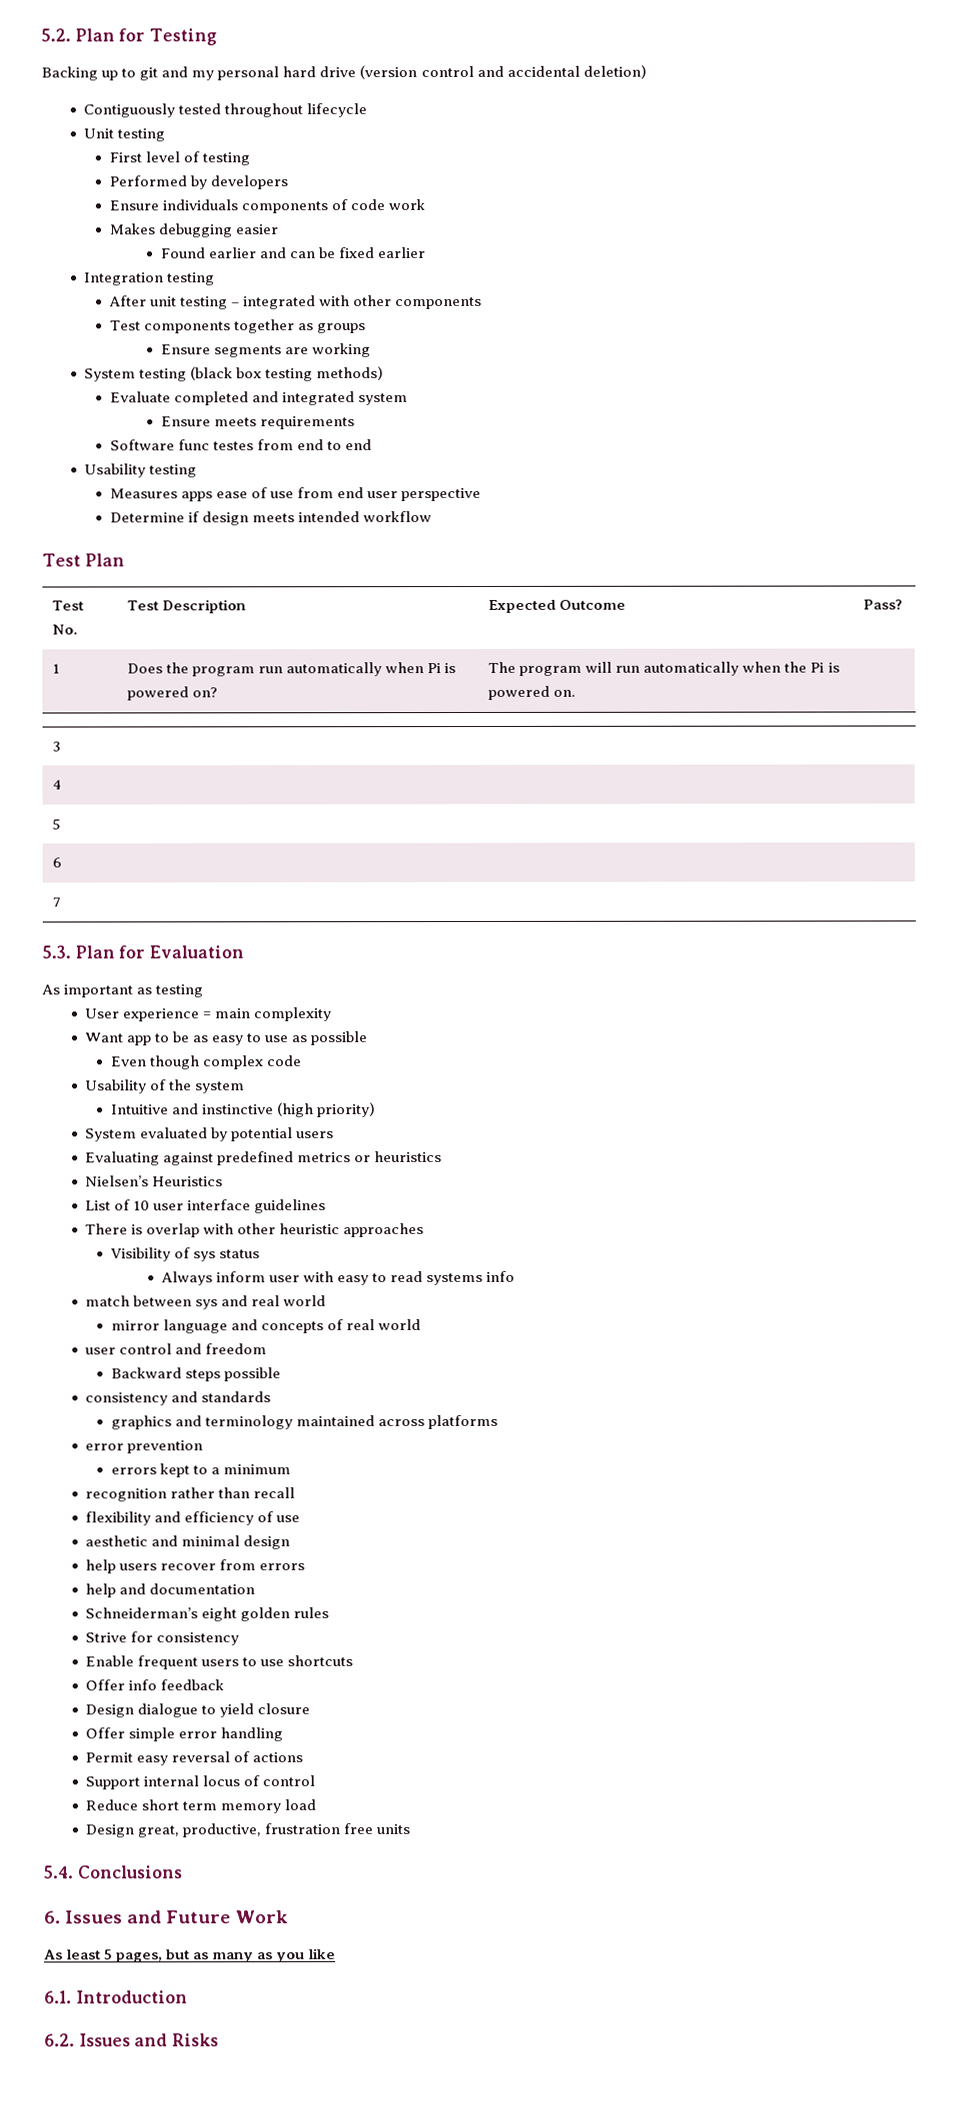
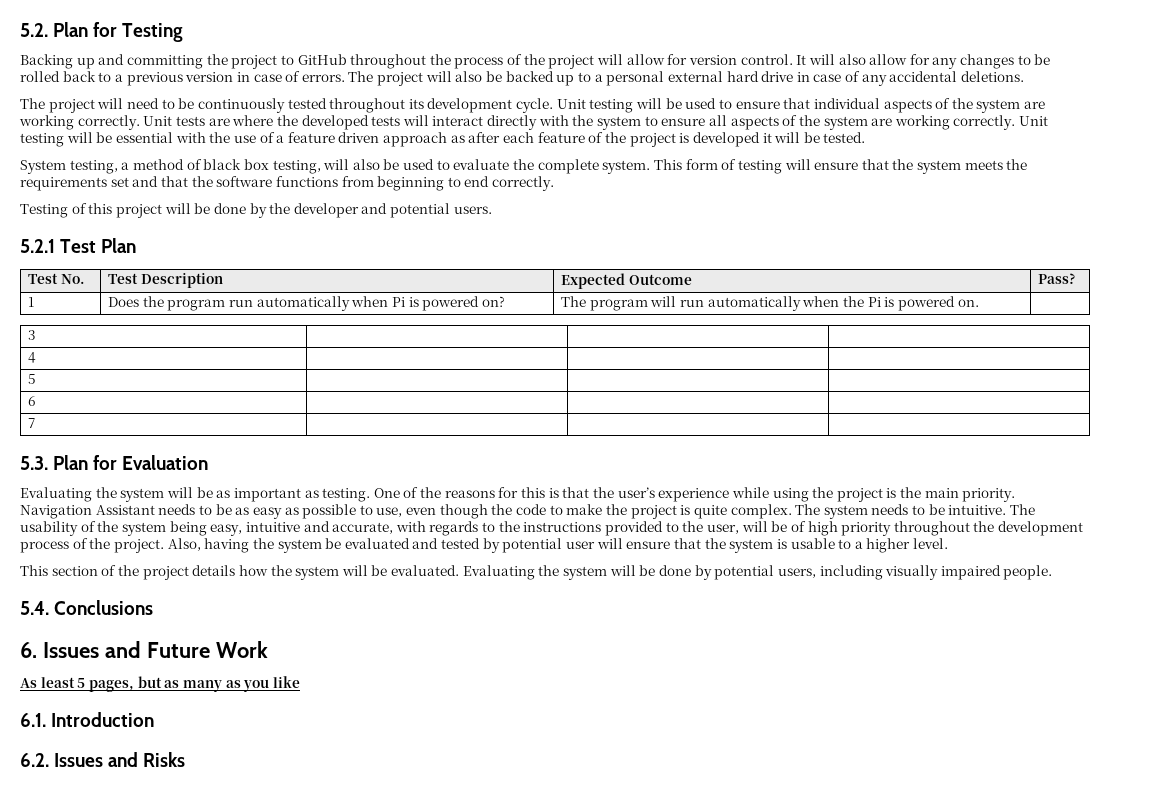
[121,64,647,81] [83,103,368,118] [83,128,166,142] [108,151,250,166] [108,175,288,190] [108,199,425,214] [108,223,278,238] [160,247,426,259] [84,272,216,286] [108,295,482,310] [109,319,366,334] [160,343,371,358] [84,366,385,382] [109,391,408,406] [160,416,355,430] [109,439,372,451] [84,463,198,478] [109,487,481,502] [109,511,432,526] to git and my personal hard drive (version control and accidental deletion) // Contiguously tested throughout lifecycle // Unit testing // First level of testing // Performed by developers // Ensure individuals components of code work // Makes debugging easier // Found earlier and can be fixed earlier // Integration testing // After unit testing – integrated with other components // Test components together as groups // Ensure segments are working // System testing (black box testing methods) // Evaluate completed and integrated system // Ensure meets requirements // Software func testes from end to end // Usability testing // Measures apps ease of use from end user perspective // Determine if design meets intended workflow // -> [98,54,1051,69] [20,71,1025,86] [20,98,1046,113] [19,115,1049,130] [20,132,866,147] [20,159,1028,174] [20,176,555,191] [20,203,492,218] [20,239,55,253] and committing the project to GitHub throughout the process of the project will allow for version control. It will also allow for any changes to be rolled back to a previous version in case of errors. The project will also be backed up to a personal external hard drive in case of any accidental deletions. // The project will need to be continuously tested throughout its development cycle. Unit testing will be used to ensure that individual aspects of the system are working correctly. Unit tests are where the developed tests will interact directly with the system to ensure all aspects of the system are working correctly. Unit testing will be essential with the use of a feature driven approach as after each feature of the project is developed it will be tested. // System testing, a method of black box testing, will also be used to evaluate the complete system. This form of testing will ensure that the system meets the requirements set and that the software functions from beginning to end correctly. // Testing of this project will be done by the developer and potential users. // 5.2.1
[41,984,204,998] [84,1007,332,1022] [84,1032,152,1046] As important as testing // User experience = main complexity // Want app -> [20,487,1016,502] [20,504,196,519] Evaluating the system will be as important as testing. One of the reasons for this is that the user’s experience while using the project is the main priority. Navigation Assistant needs
[246,1033,289,1043] to use -> (282, 513) none
[109,1055,302,1070] [85,1079,246,1094] [110,1102,376,1118] [85,1127,335,1142] [85,1151,443,1166] [85,1175,224,1187] [85,1199,327,1214] [85,1223,425,1238] [109,1247,260,1262] [160,1270,515,1286] [85,1295,327,1310] [110,1319,421,1334] [85,1343,268,1355] [110,1367,281,1382] [85,1391,272,1406] [110,1414,498,1430] [85,1440,204,1454] [110,1463,291,1478] [85,1487,296,1502] [85,1511,301,1526] [85,1535,291,1550] [85,1559,306,1574] [85,1583,256,1598] [85,1607,330,1622] [85,1631,240,1646] [85,1655,354,1670] [85,1679,225,1691] [85,1703,311,1718] [85,1727,284,1742] [85,1751,304,1766] [85,1775,316,1790] [85,1799,317,1814] [85,1823,411,1838] // Even though complex code // Usability of the system // Intuitive and instinctive (high priority) // System evaluated by potential users // Evaluating against predefined metrics or heuristics // Nielsen’s Heuristics // List of 10 user interface guidelines // There is overlap with other heuristic approaches // Visibility of sys status // Always inform user with easy to read systems info // match between sys and real world // mirror language and concepts of real world // user control and freedom // Backward steps possible // consistency and standards // graphics and terminology maintained across platforms // error prevention // errors kept to a minimum // recognition rather than recall // flexibility and efficiency of use // aesthetic and minimal design // help users recover from errors // help and documentation // Schneiderman’s eight golden rules // Strive for consistency // Enable frequent users to use shortcuts // Offer info feedback // Design dialogue to yield closure // Offer simple error handling // Permit easy reversal of actions // Support internal locus of control // Reduce short term memory load // Design great, productive, frustration free units -> [359,504,1036,519] [20,521,1084,536] [20,538,949,553] [20,565,1053,580] to use, even though the code to make the project is quite complex. The system needs to be intuitive. The usability of the system being easy, intuitive and accurate, with regards to the instructions provided to the user, will be of high priority throughout the development process of the project. Also, having the system be evaluated and tested by potential user will ensure that the system is usable to a higher level. // This section of the project details how the system will be evaluated. Evaluating the system will be done by potential users, including visually impaired people.

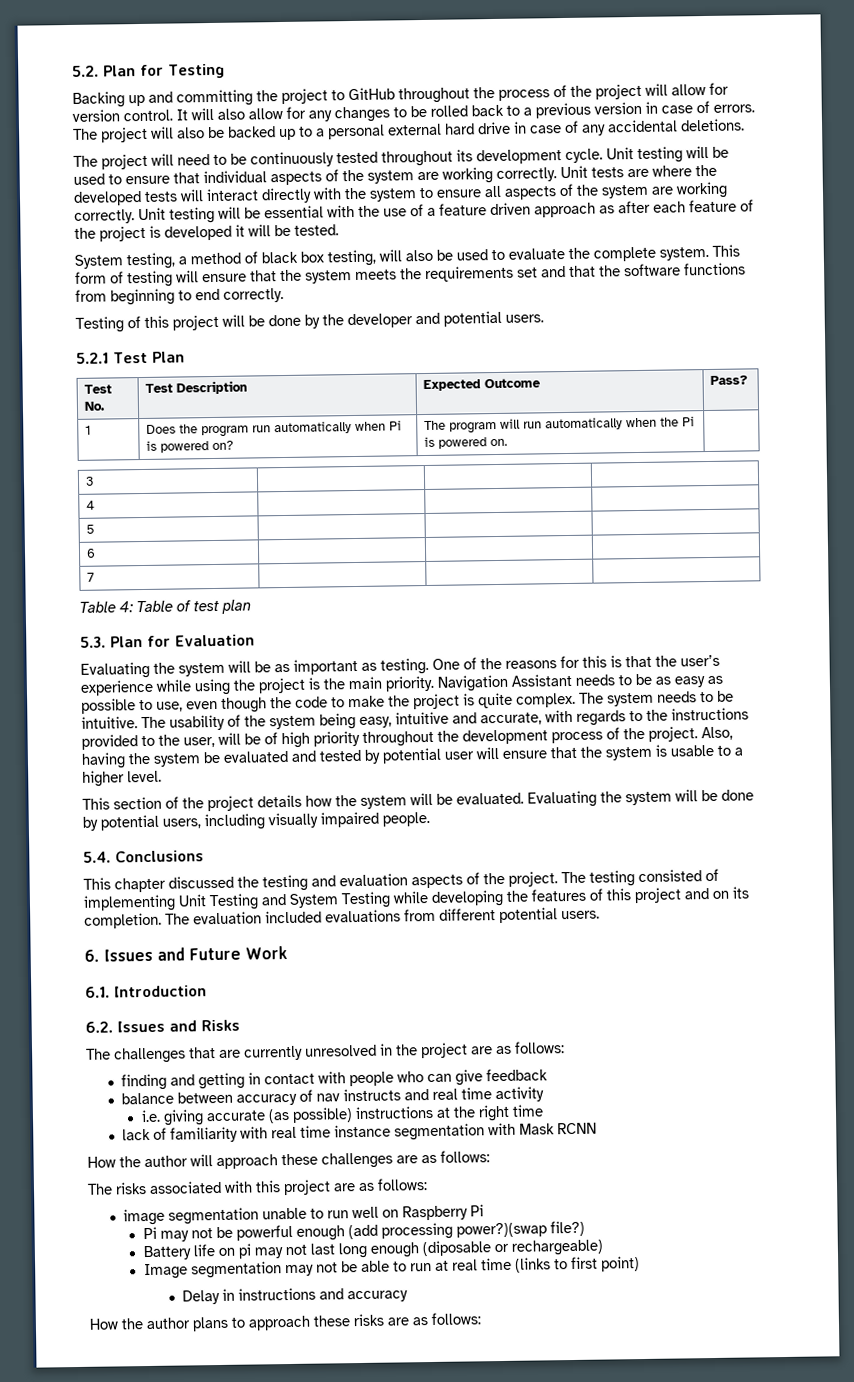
(36, 423) none -> [79,599,251,614] // Table 4: Table of test plan
(154, 607) none -> [83,868,719,893] [83,886,749,912] [84,907,600,929] // This chapter discussed the testing and evaluation aspects of the project. The testing consisted of implementing Unit Testing and System Testing while developing the features of this project and on its completion. The evaluation included evaluations from different potential users.
[20,676,300,692] // As least 5 pages, but as many as you like -> (288, 952) none
(186, 759) none -> [86,1041,565,1064] [121,1068,549,1091] [121,1086,545,1106] [140,1104,544,1126] [122,1122,598,1143] [87,1150,490,1170] [87,1178,428,1196] [123,1204,485,1226] [142,1220,585,1242] [142,1239,603,1261] [143,1256,640,1280] [182,1287,409,1305] [89,1312,481,1332] // The challenges that are currently unresolved in the project are as follows: // finding and getting in contact with people who can give feedback // balance between accuracy of nav instructs and real time activity // i.e. giving accurate (as possible) instructions at the right time // lack of familiarity with real time instance segmentation with Mask RCNN // How the author will approach these challenges are as follows: // The risks associated with this project are as follows: // image segmentation unable to run well on Raspberry Pi // Pi may not be powerful enough (add processing power?)(swap file?) // Battery life on pi may not last long enough (diposable or rechargeable) // Image segmentation may not be able to run at real time (links to first point) // Delay in instructions and accuracy // How the author plans to approach these risks are as follows:

